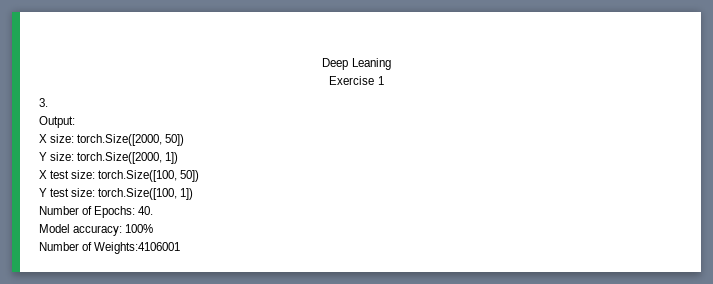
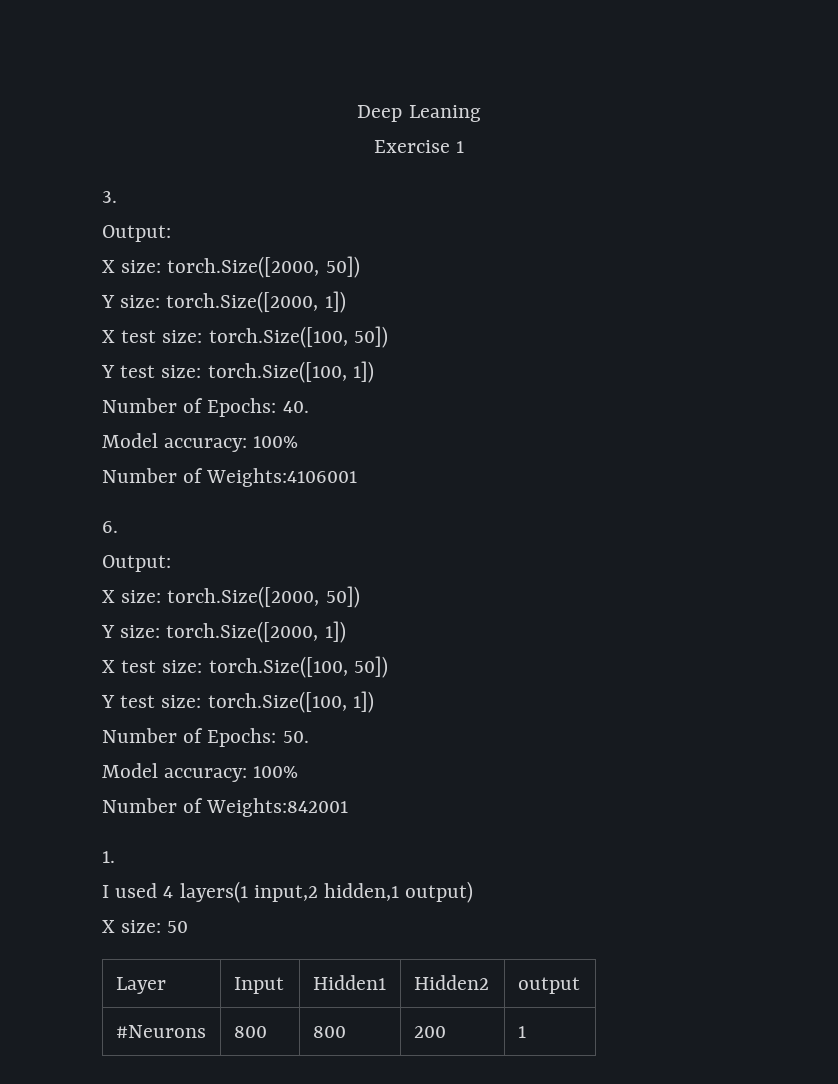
(181, 248) none -> [102,521,118,533] [102,555,171,572] [102,586,360,608] [101,621,346,643] [102,656,388,678] [101,691,374,713] [102,728,309,747] [102,763,299,782] [102,798,349,817] [102,851,115,863] [102,881,474,903] [102,920,189,933] [115,977,166,994] [233,977,284,994] [312,975,386,990] [413,975,489,990] [517,977,580,994] [115,1025,206,1038] [233,1026,267,1038] [312,1026,346,1038] [413,1026,446,1038] [517,1026,526,1038] // 6. // Output: // X size: torch.Size([2000, 50]) // Y size: torch.Size([2000, 1]) // X test size: torch.Size([100, 50]) // Y test size: torch.Size([100, 1]) // Number of Epochs: 50. // Model accuracy: 100% // Number of Weights:842001 // 1. // I used 4 layers(1 input,2 hidden,1 output) // X size: 50 // Layer | Input | Hidden1 | Hidden2 | output // #Neurons | 800 | 800 | 200 | 1

